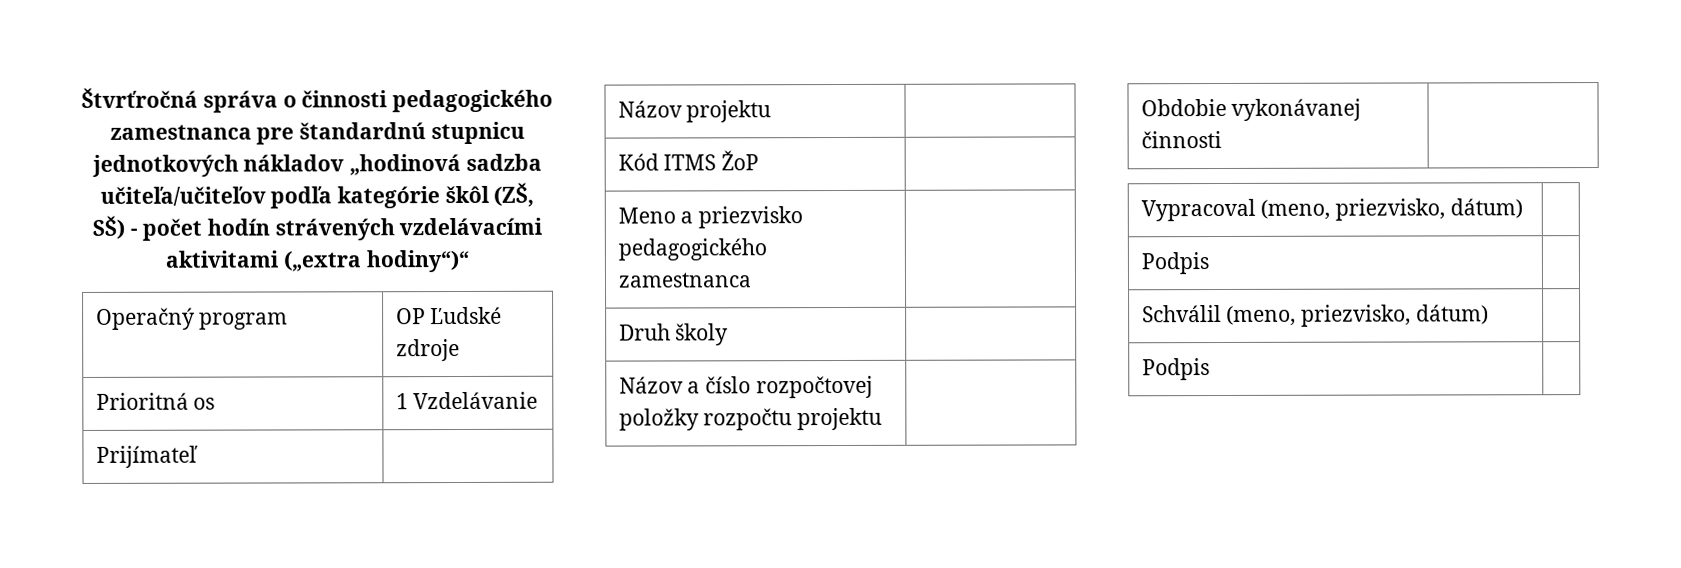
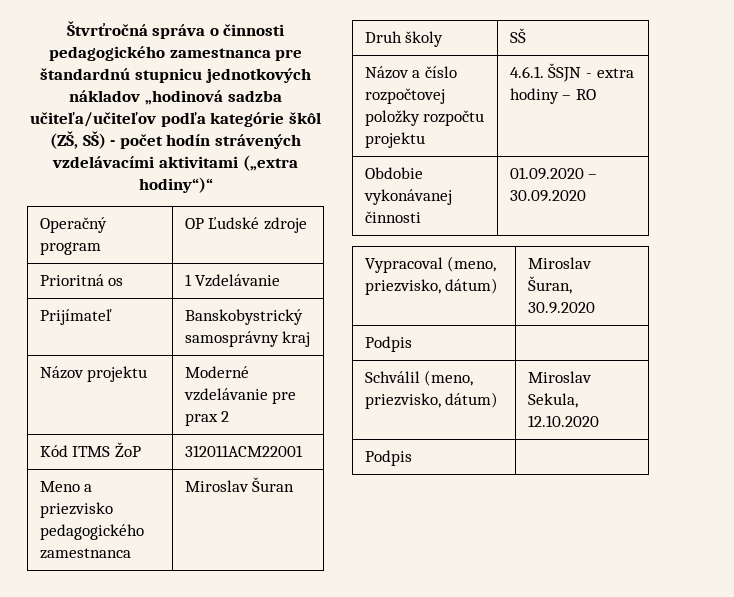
(198, 456) none -> [184,309,303,325] [184,331,311,347] Banskobystrický samosprávny kraj
(772, 111) none -> [184,366,249,378] [183,388,297,404] [184,411,230,426] Moderné vzdelávanie pre prax 2
(759, 160) none -> [184,445,303,457] 312011ACM22001
(752, 280) none -> [184,477,295,492] Miroslav Šuran
(729, 334) none -> [509,28,526,43] SŠ
(882, 419) none -> [509,63,634,82] [509,88,596,104] 4.6.1. ŠSJN - extra hodiny – RO
(1222, 140) none -> [509,167,598,180] [509,190,586,202] 01.09.2020 – 30.09.2020
(1523, 208) none -> [527,257,592,269] [527,276,572,294] [527,302,595,314] Miroslav Šuran, 30.9.2020
(1489, 314) none -> [527,371,592,383] [527,393,578,408] [527,415,599,427] Miroslav Sekula, 12.10.2020

